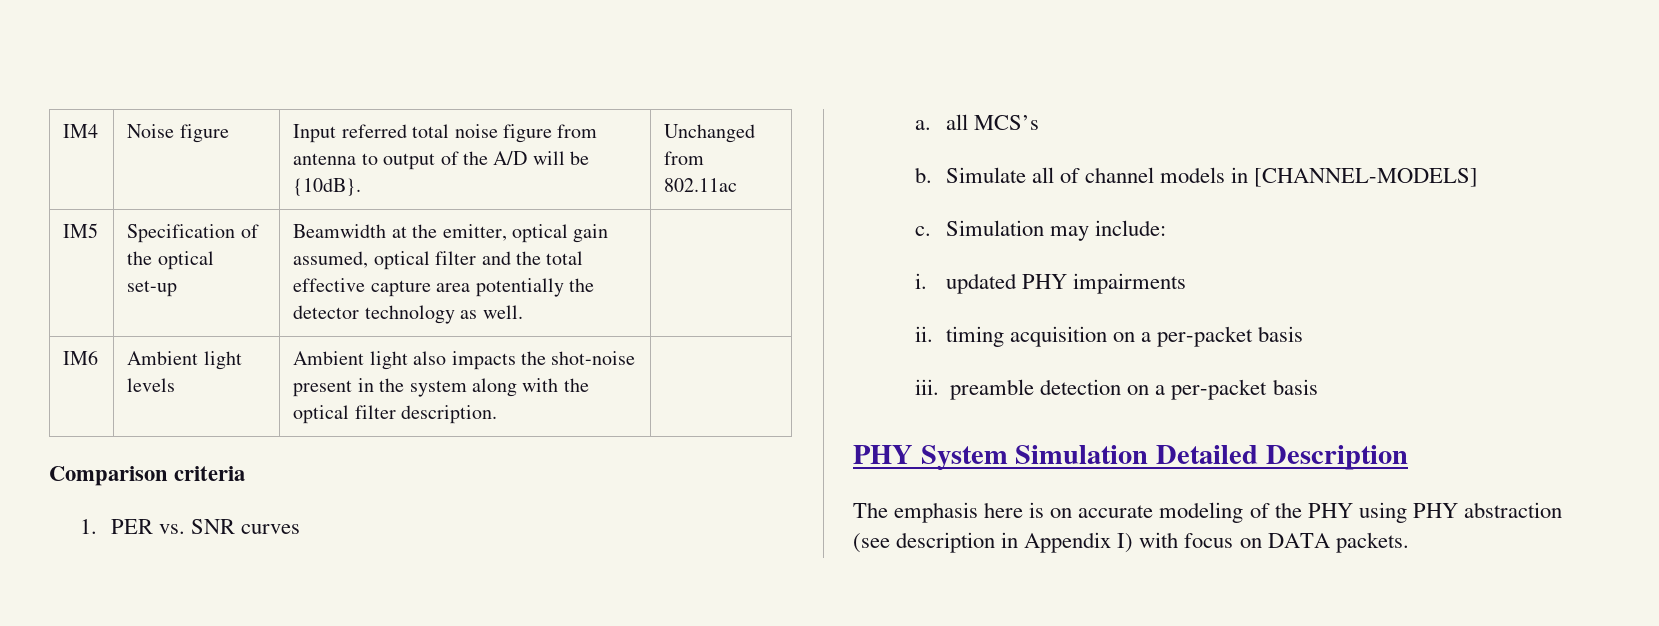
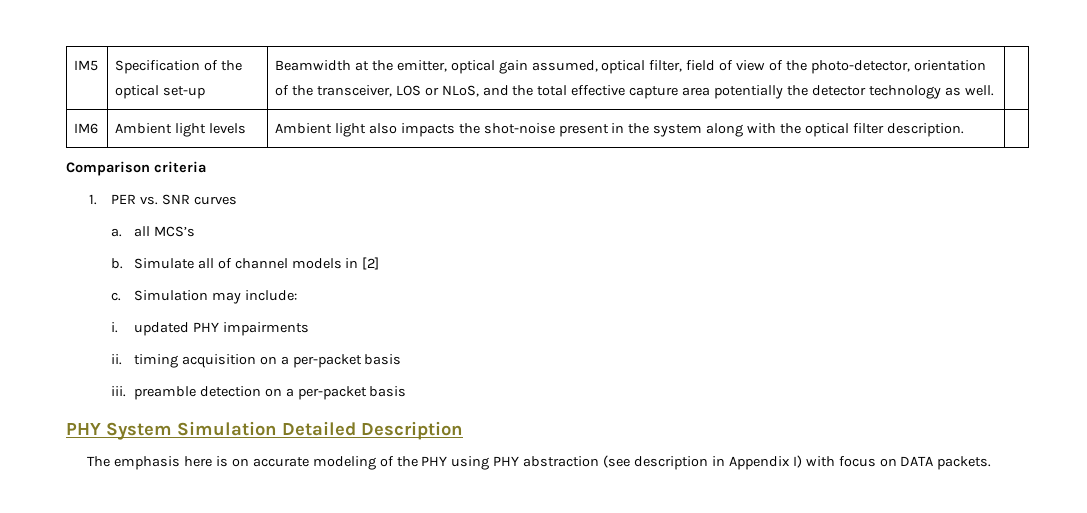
[63,124,99,138] [127,124,229,143] [293,124,598,143] [293,151,590,170] [293,178,362,196] [664,124,756,143] [664,151,705,165] [664,178,738,192] IM4 | Noise figure | Input referred total noise figure from antenna to output of the A/D will be {10dB}. | Unchanged from 802.11ac // -> (74, 65) none
[435,251,477,265] filter -> [649,60,986,74] [275,85,479,97] filter, field of view of the photo-detector, orientation of the transceiver, LOS or NLoS,
[1254,168,1479,187] [CHANNEL-MODELS] -> [362,257,380,270] [2]

